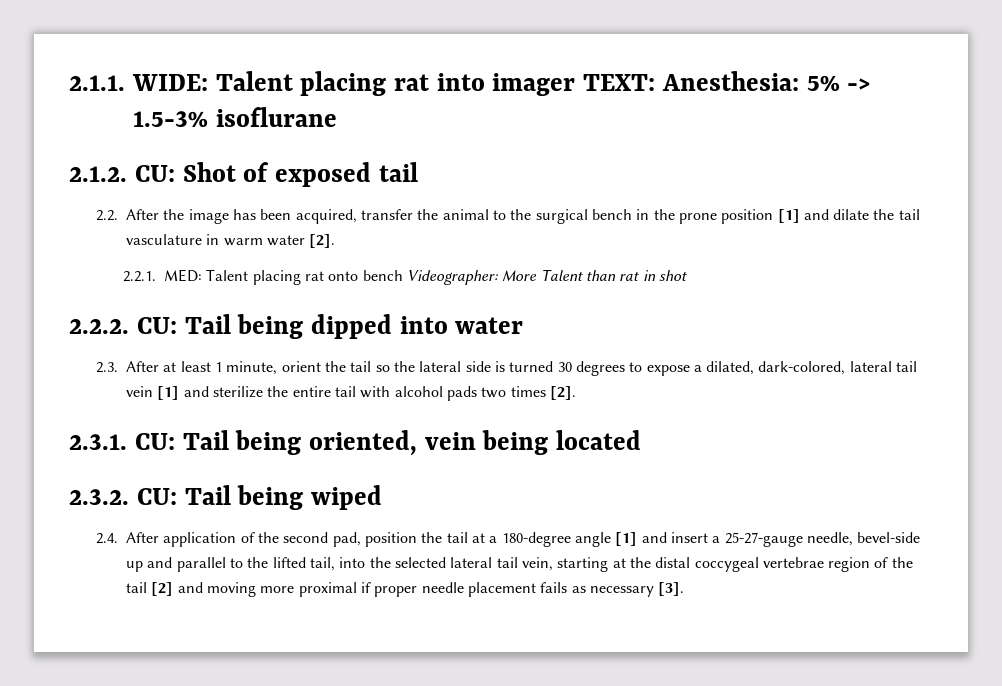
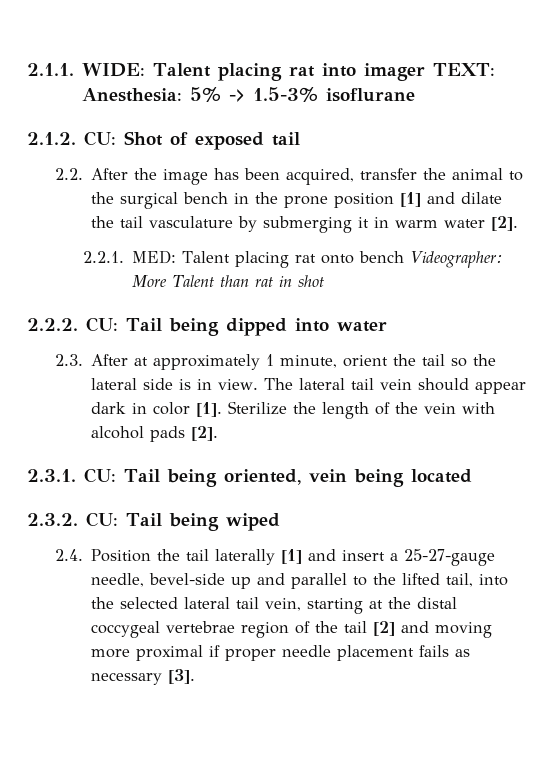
(203, 239) none -> [238,216,370,233] by submerging it
[180,361,211,372] least -> [153,354,261,370] approximately
[509,361,918,376] [126,386,356,400] turned 30 degrees to expose a dilated, dark-colored, lateral tail vein [1] and sterilize the entire tail -> [197,378,526,394] [91,401,457,419] in view. The lateral tail vein should appear dark in color [1]. Sterilize the length of the vein
[481,386,546,398] two times -> (186, 434) none
[126,532,611,547] After application of the second pad, position the tail at a 180-degree angle -> [91,549,276,565] Position the tail laterally

